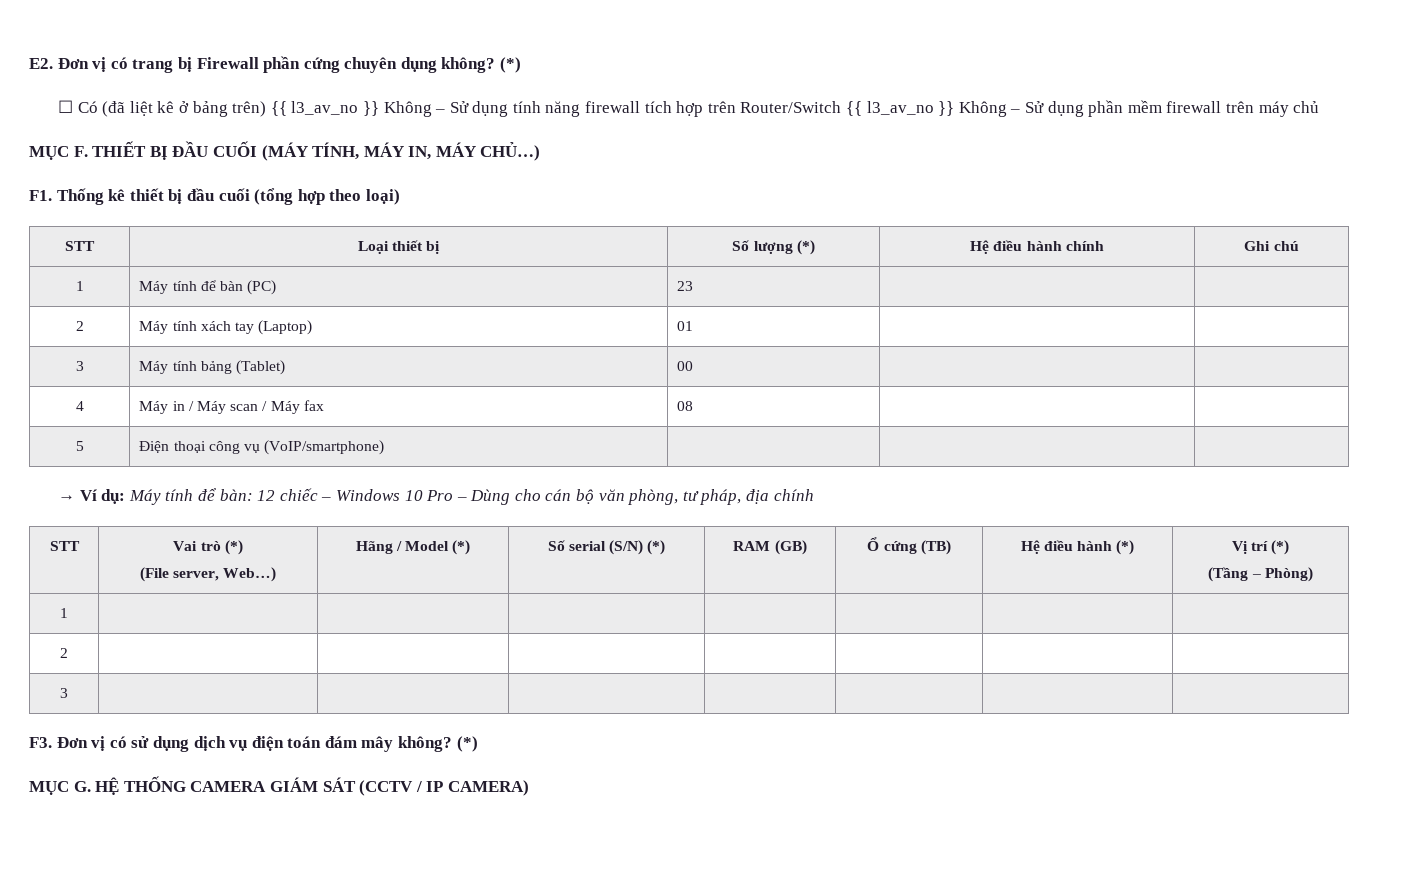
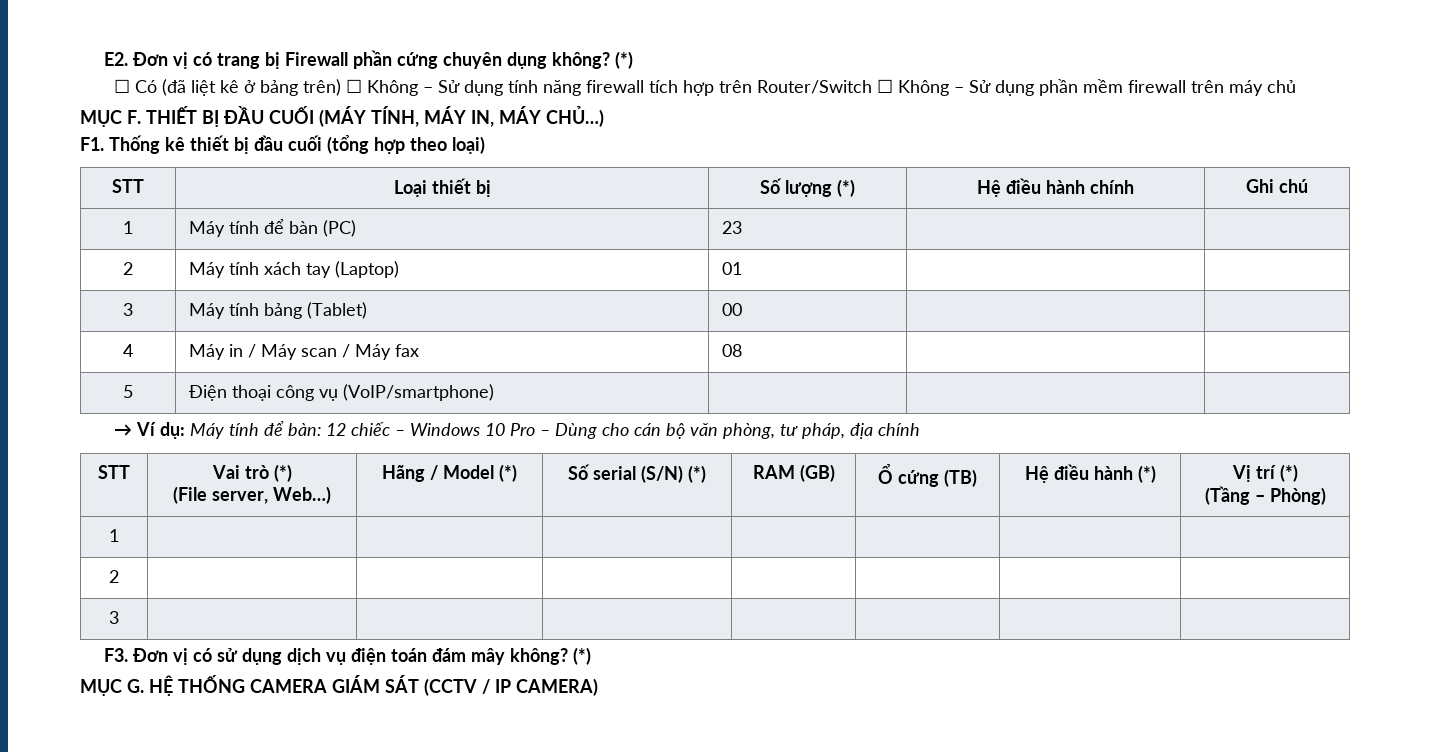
[270,101,379,116] {{ l3_av_no }} -> [345,79,362,93] ☐
[846,101,955,116] {{ l3_av_no }} -> [876,79,893,93] ☐

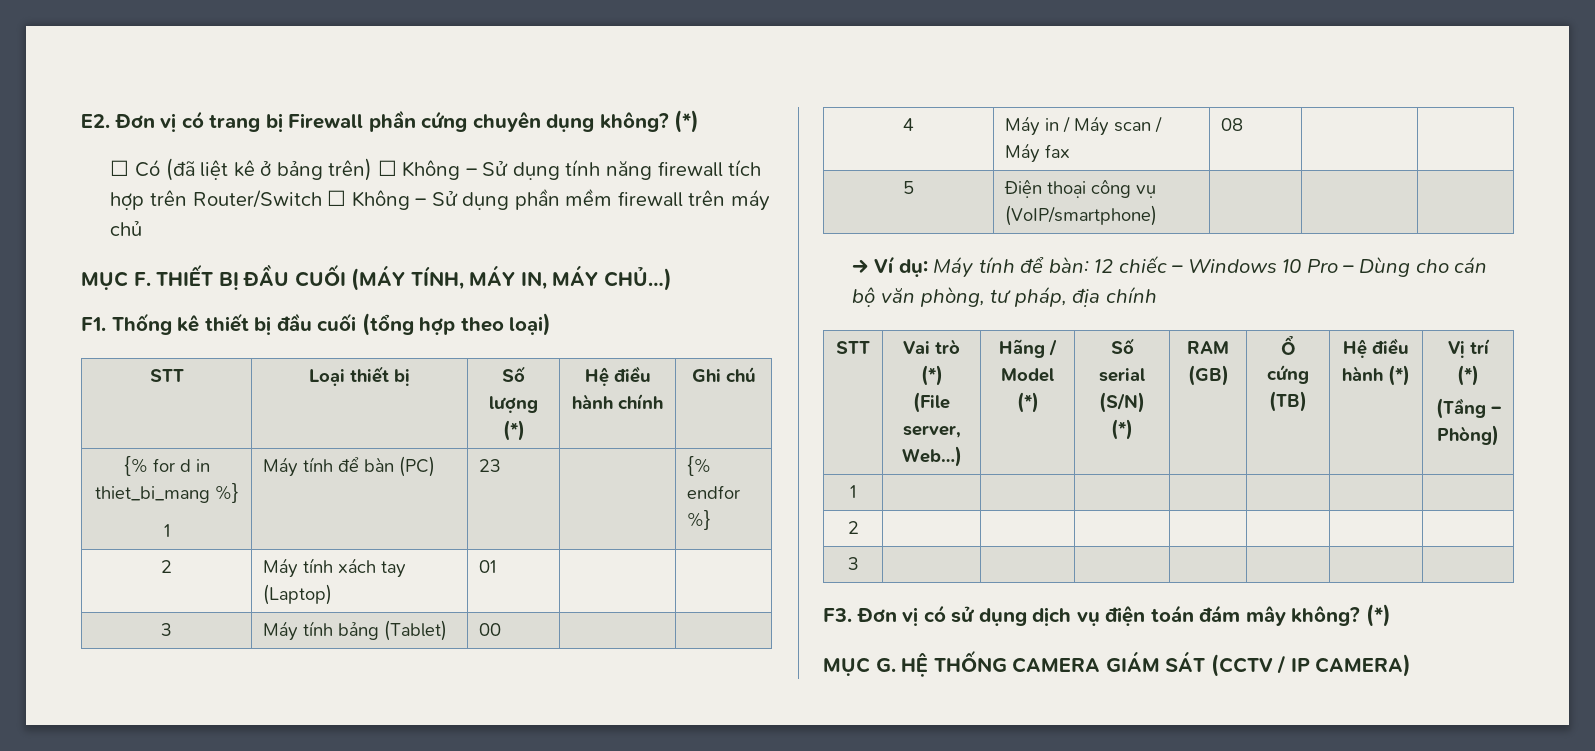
(1308, 186) none -> [123,456,210,476] [94,483,239,503] {% for d in thiet_bi_mang %} //
(742, 227) none -> [687,456,712,476] [687,485,741,499] [687,510,712,530] {% endfor %}

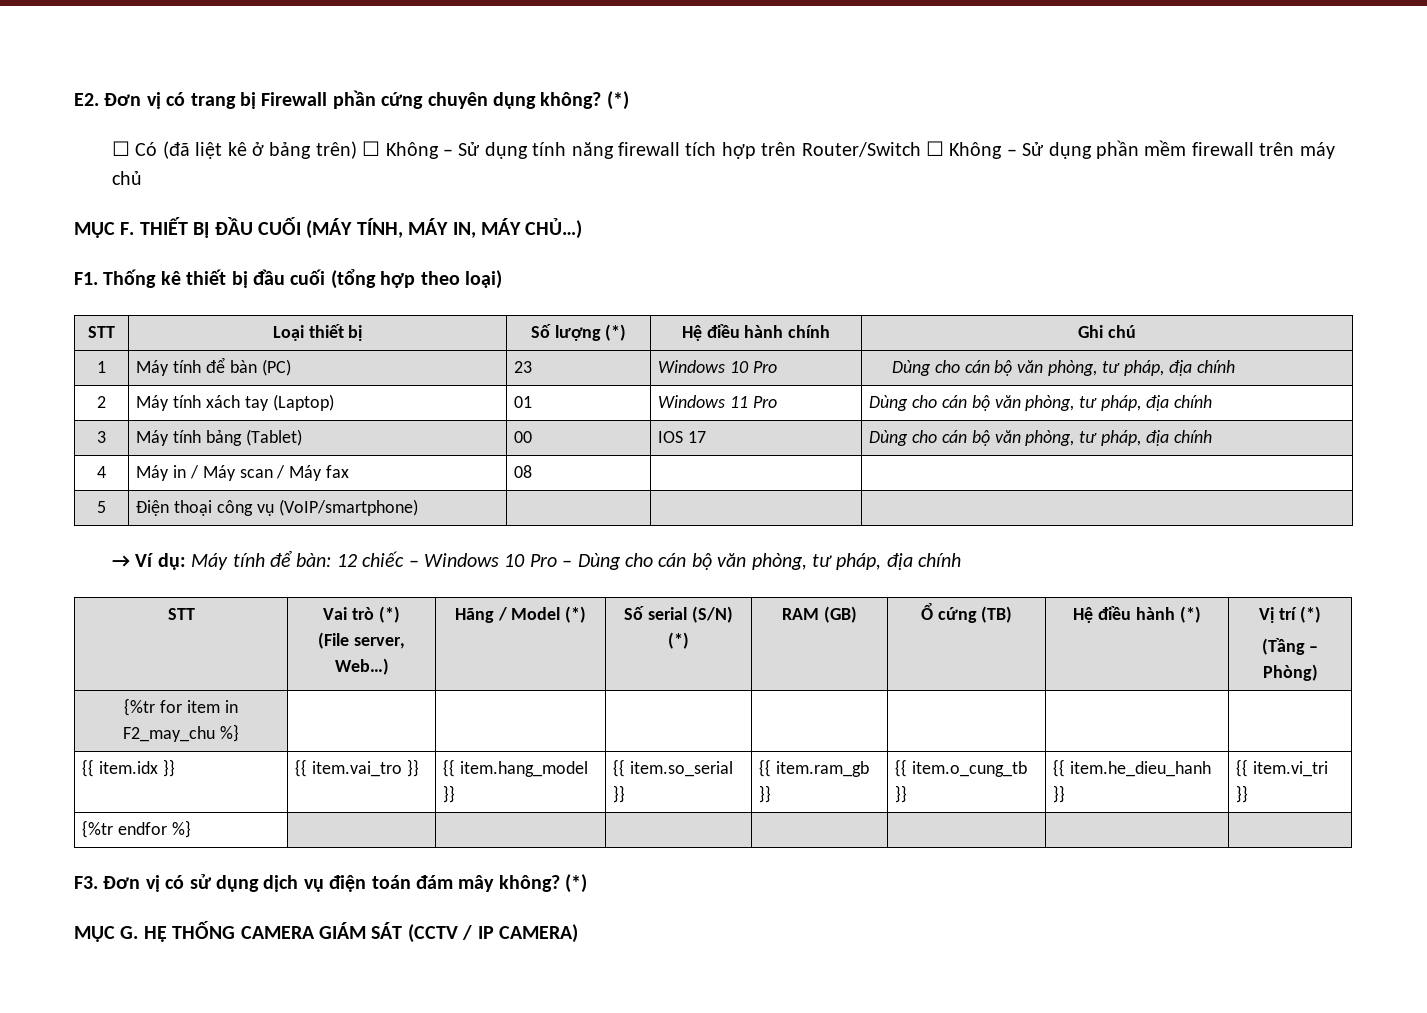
[123,456,210,476] [94,483,239,503] {% for d in thiet_bi_mang %} // -> (1136, 331) none
[687,456,712,476] [687,485,741,499] [687,510,712,530] | {% endfor %} -> [658,360,777,373] [891,360,1235,376] Windows 10 Pro | Dùng cho cán bộ văn phòng, tư pháp, địa chính
(497, 566) | -> [658,395,777,408] [869,395,1212,411] Windows 11 Pro | Dùng cho cán bộ văn phòng, tư pháp, địa chính
(502, 629) | -> [658,431,706,443] [869,430,1212,446] IOS 17 | Dùng cho cán bộ văn phòng, tư pháp, địa chính
[850,485,856,498] [847,521,859,534] [847,557,859,570] 1 | | | | | | | // 2 | | | | | | | // 3 -> [124,698,238,716] [123,724,239,742] [82,759,175,777] [295,759,419,777] [443,759,588,777] [443,785,456,803] [613,759,733,777] [613,785,626,803] [759,759,869,777] [759,785,772,803] [895,759,1027,777] [895,785,908,803] [1053,759,1211,777] [1053,785,1066,803] [1236,759,1328,777] [1236,785,1249,803] [82,820,191,838] {%tr for item in F2_may_chu %} | | | | | | | // {{ item.idx }} | {{ item.vai_tro }} | {{ item.hang_model }} | {{ item.so_serial }} | {{ item.ram_gb }} | {{ item.o_cung_tb }} | {{ item.he_dieu_hanh }} | {{ item.vi_tri }} // {%tr endfor %}

